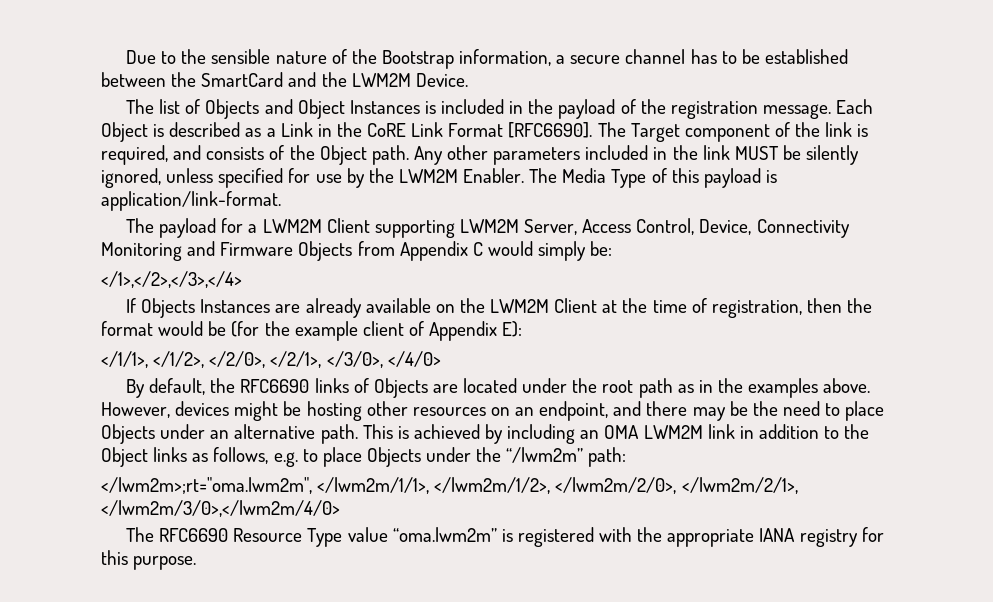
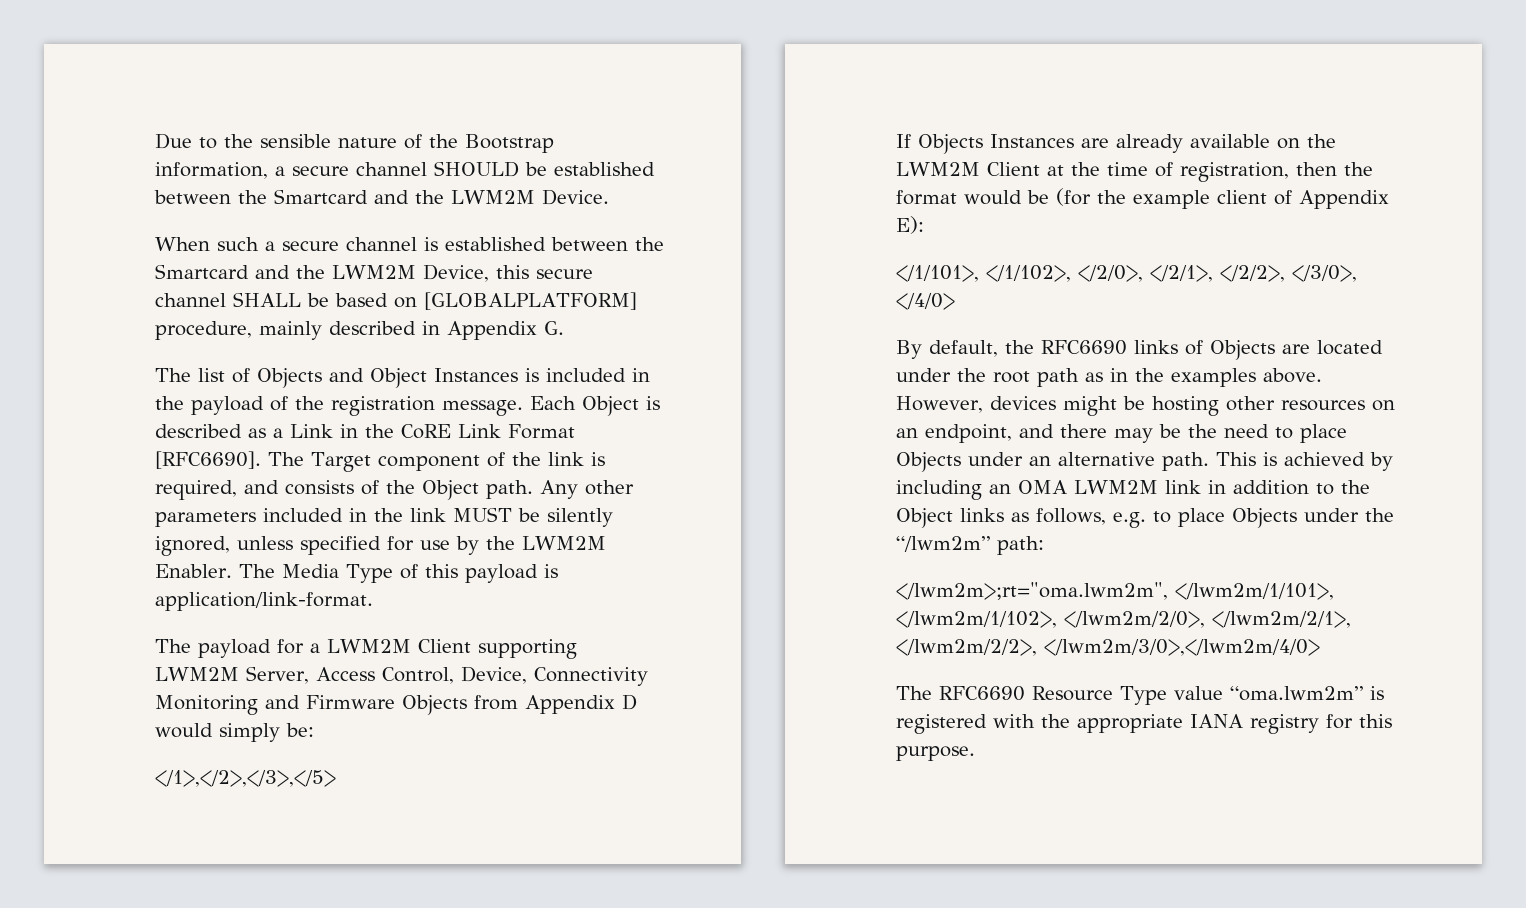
[690,49,737,64] has to -> [434,161,519,177] SHOULD
[201,72,284,87] SmartCard -> [274,189,368,204] Smartcard
(468, 80) none -> [155,237,664,251] [155,264,593,282] [155,292,637,310] [155,321,564,340] // When such a secure channel is established between the Smartcard and the LWM2M Device, this secure channel SHALL be based on [GLOBALPLATFORM] procedure, mainly described in Appendix G.
[472,242,483,256] C -> [622,694,637,710] D
[101,271,242,288] </1>,</2>,</3>,</4> -> [155,770,336,787] </1>,</2>,</3>,</5>
[101,351,205,368] </1/1>, </1/2>, -> [896,265,1071,282] </1/101>, </1/102>,
(322, 359) none -> [1220,265,1285,282] </2/2>,
[317,477,551,494] </lwm2m/1/1>, </lwm2m/1/2>, -> [1175,583,1334,600] [896,611,1057,628] </lwm2m/1/101>, </lwm2m/1/102>,
(798, 485) none -> [896,639,1037,656] </lwm2m/2/2>,

